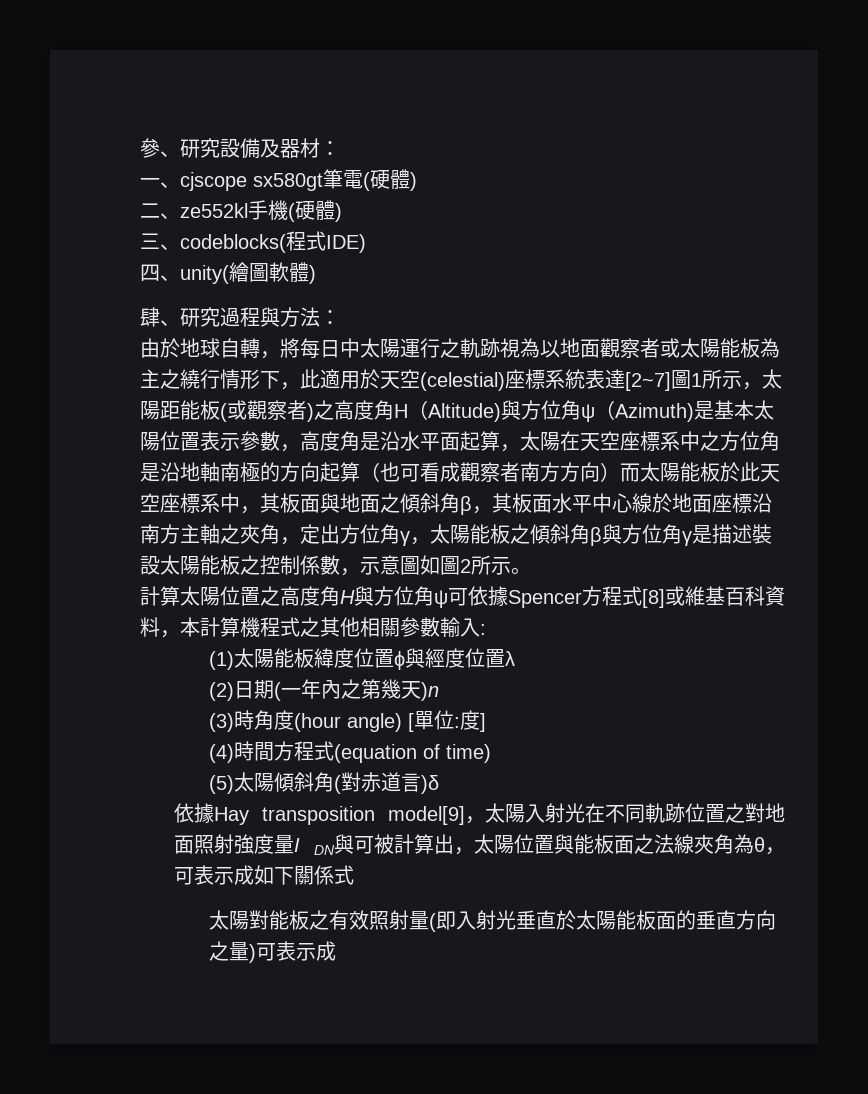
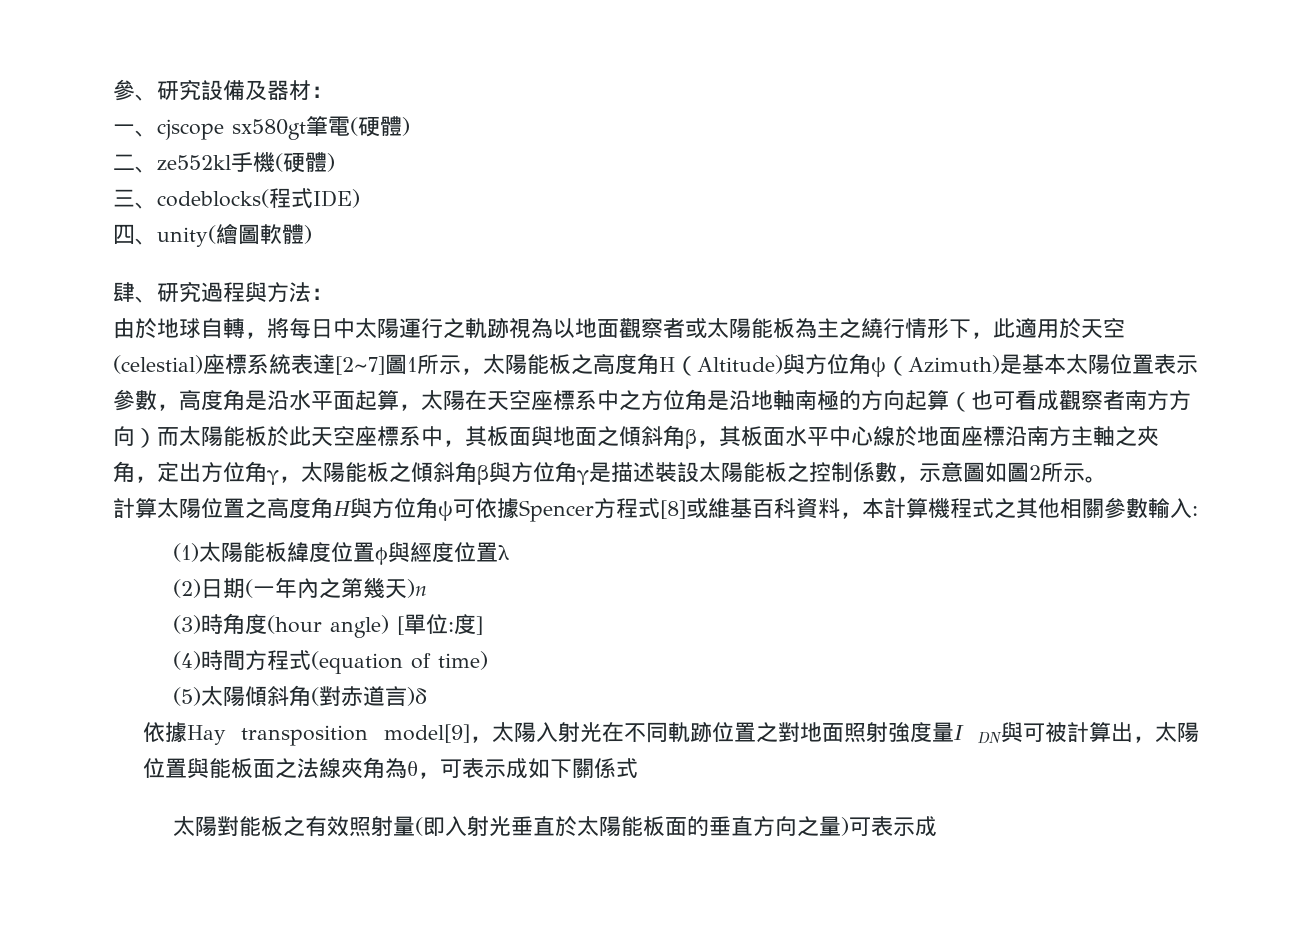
[160,400,314,422] 距能板(或觀察者) -> [527,354,571,374] 能板

